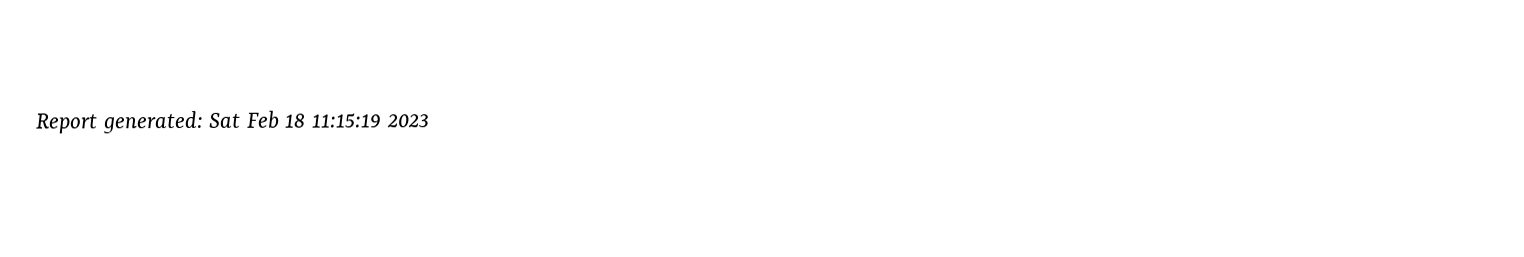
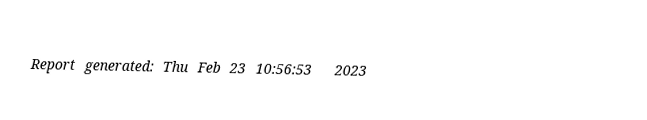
[208,110,382,129] Sat Feb 18 11:15:19 -> [162,60,312,75] Thu Feb 23 10:56:53

